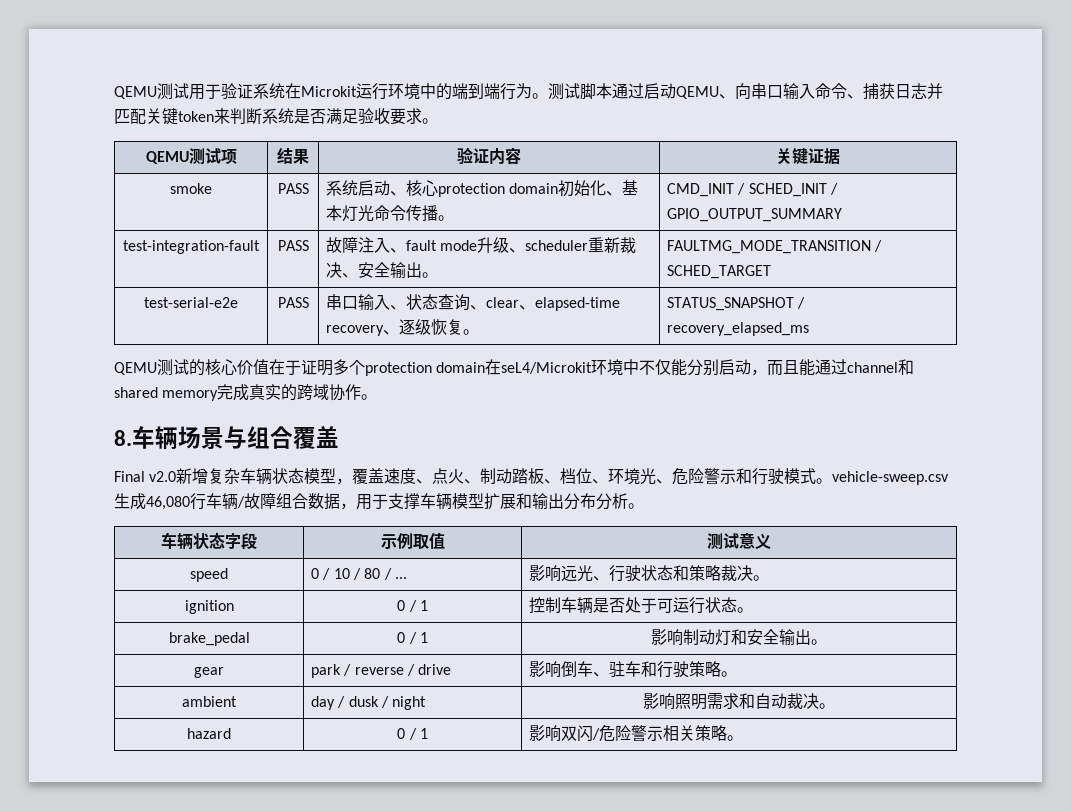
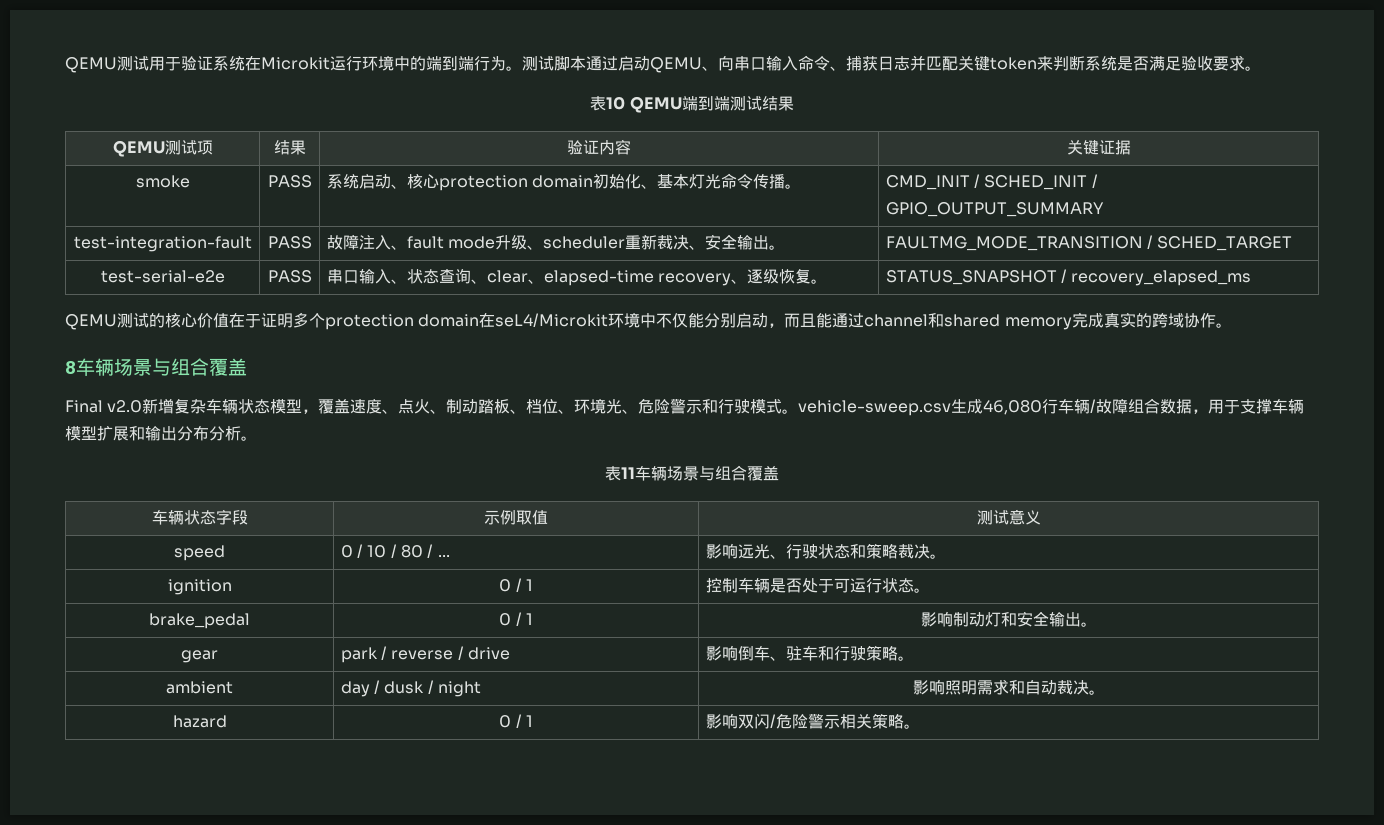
(438, 121) none -> [590,96,794,113] // 表10 QEMU端到端测试结果
[114,430,132,446] 8. -> [65,361,76,374] 8
(644, 506) none -> [605,465,779,481] // 表11车辆场景与组合覆盖

